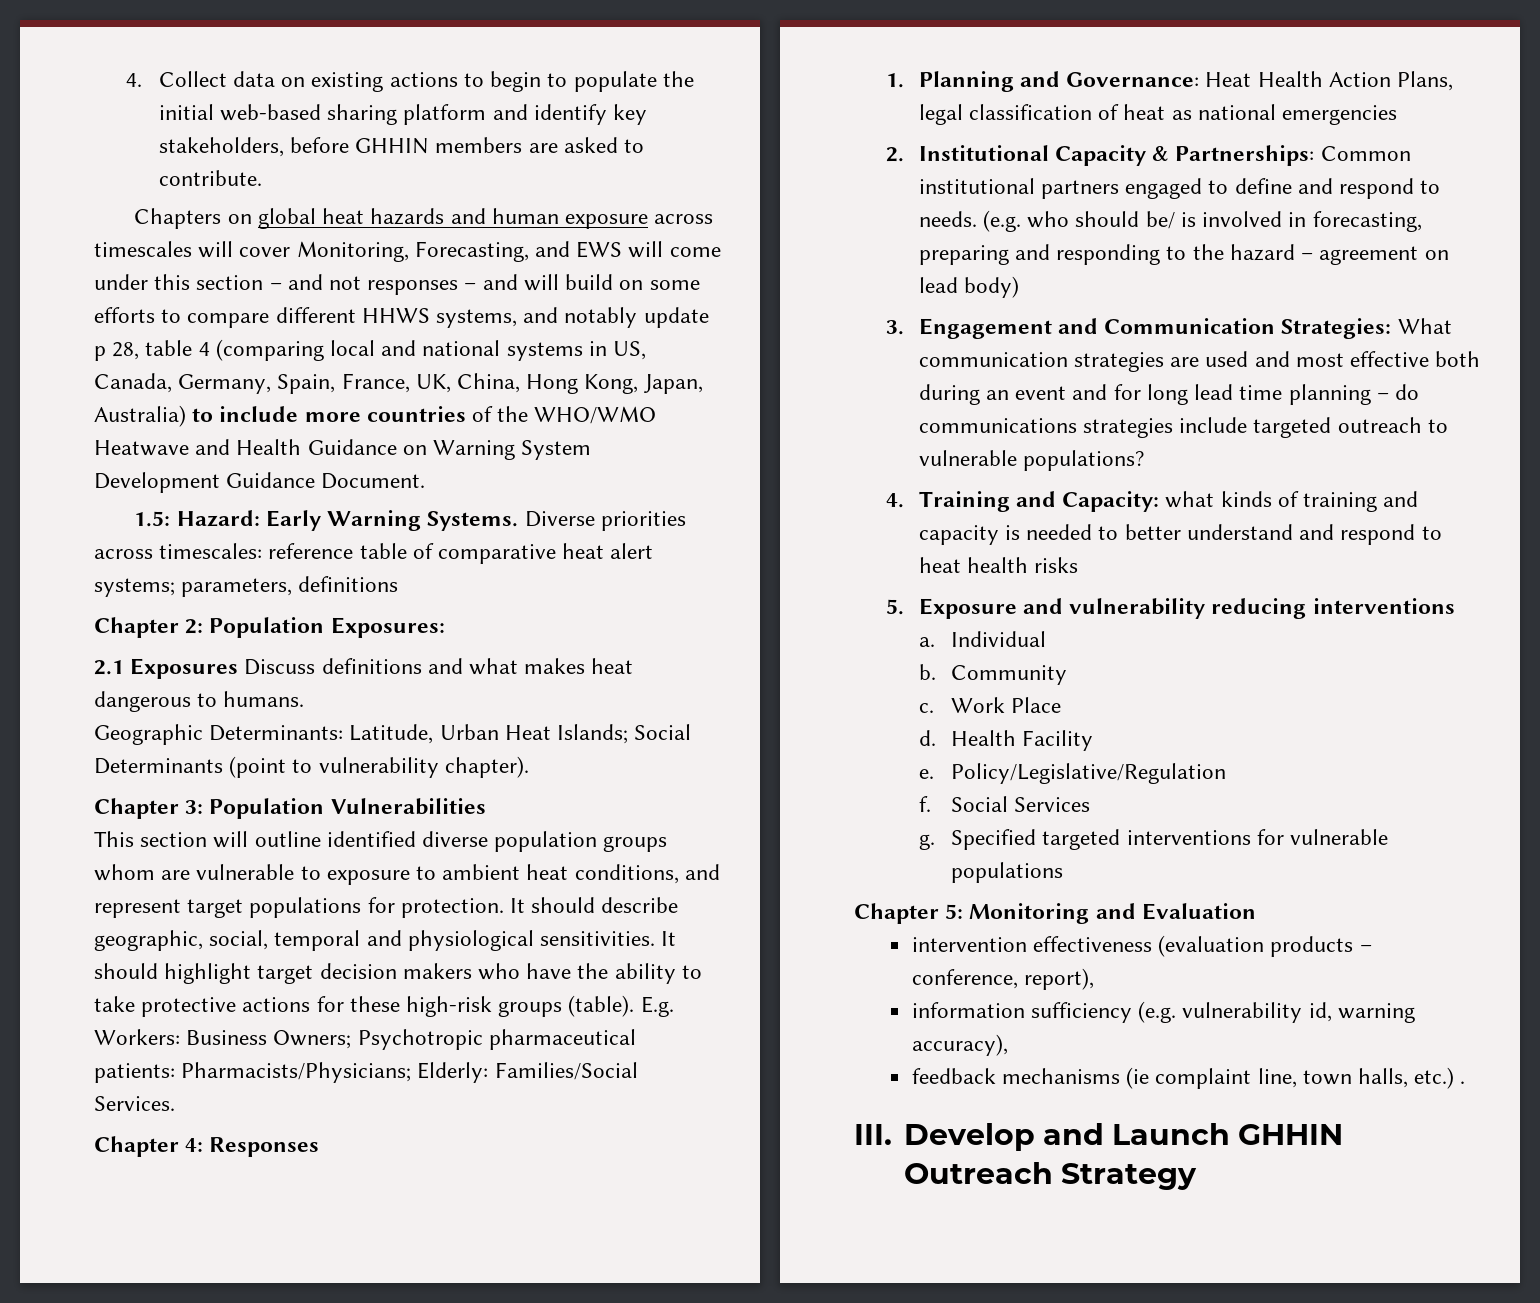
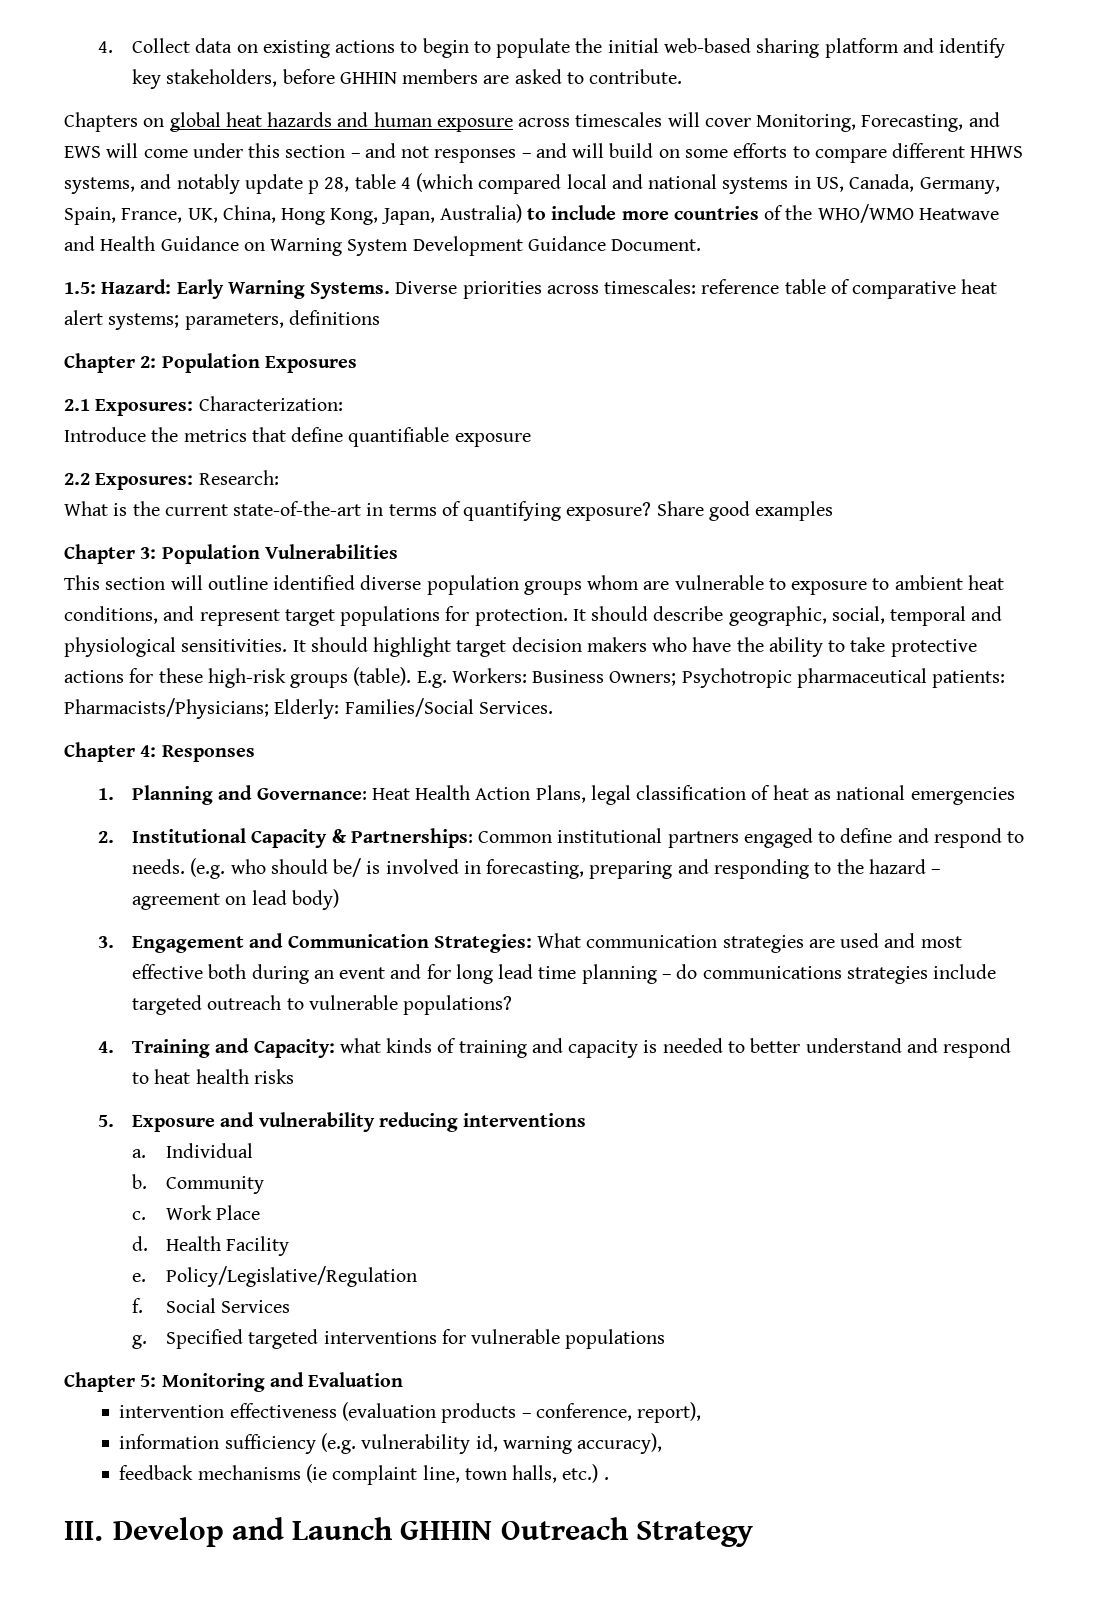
[215,339,324,361] (comparing -> [416,173,562,194] (which compared
[330,617,445,638] Exposures: -> [264,356,357,373] Exposures
[130,658,634,679] [94,691,305,712] [94,724,692,745] [94,756,529,778] Exposures Discuss definitions and what makes heat dangerous to humans. // Geographic Determinants: Latitude, Urban Heat Islands; Social Determinants (point to vulnerability chapter). -> [95,396,343,416] [64,427,531,447] [64,470,279,490] [64,501,834,521] Exposures: Characterization: // Introduce the metrics that define quantifiable exposure // 2.2 Exposures: Research: // What is the current state-of-the-art in terms of quantifying exposure? Share good examples

